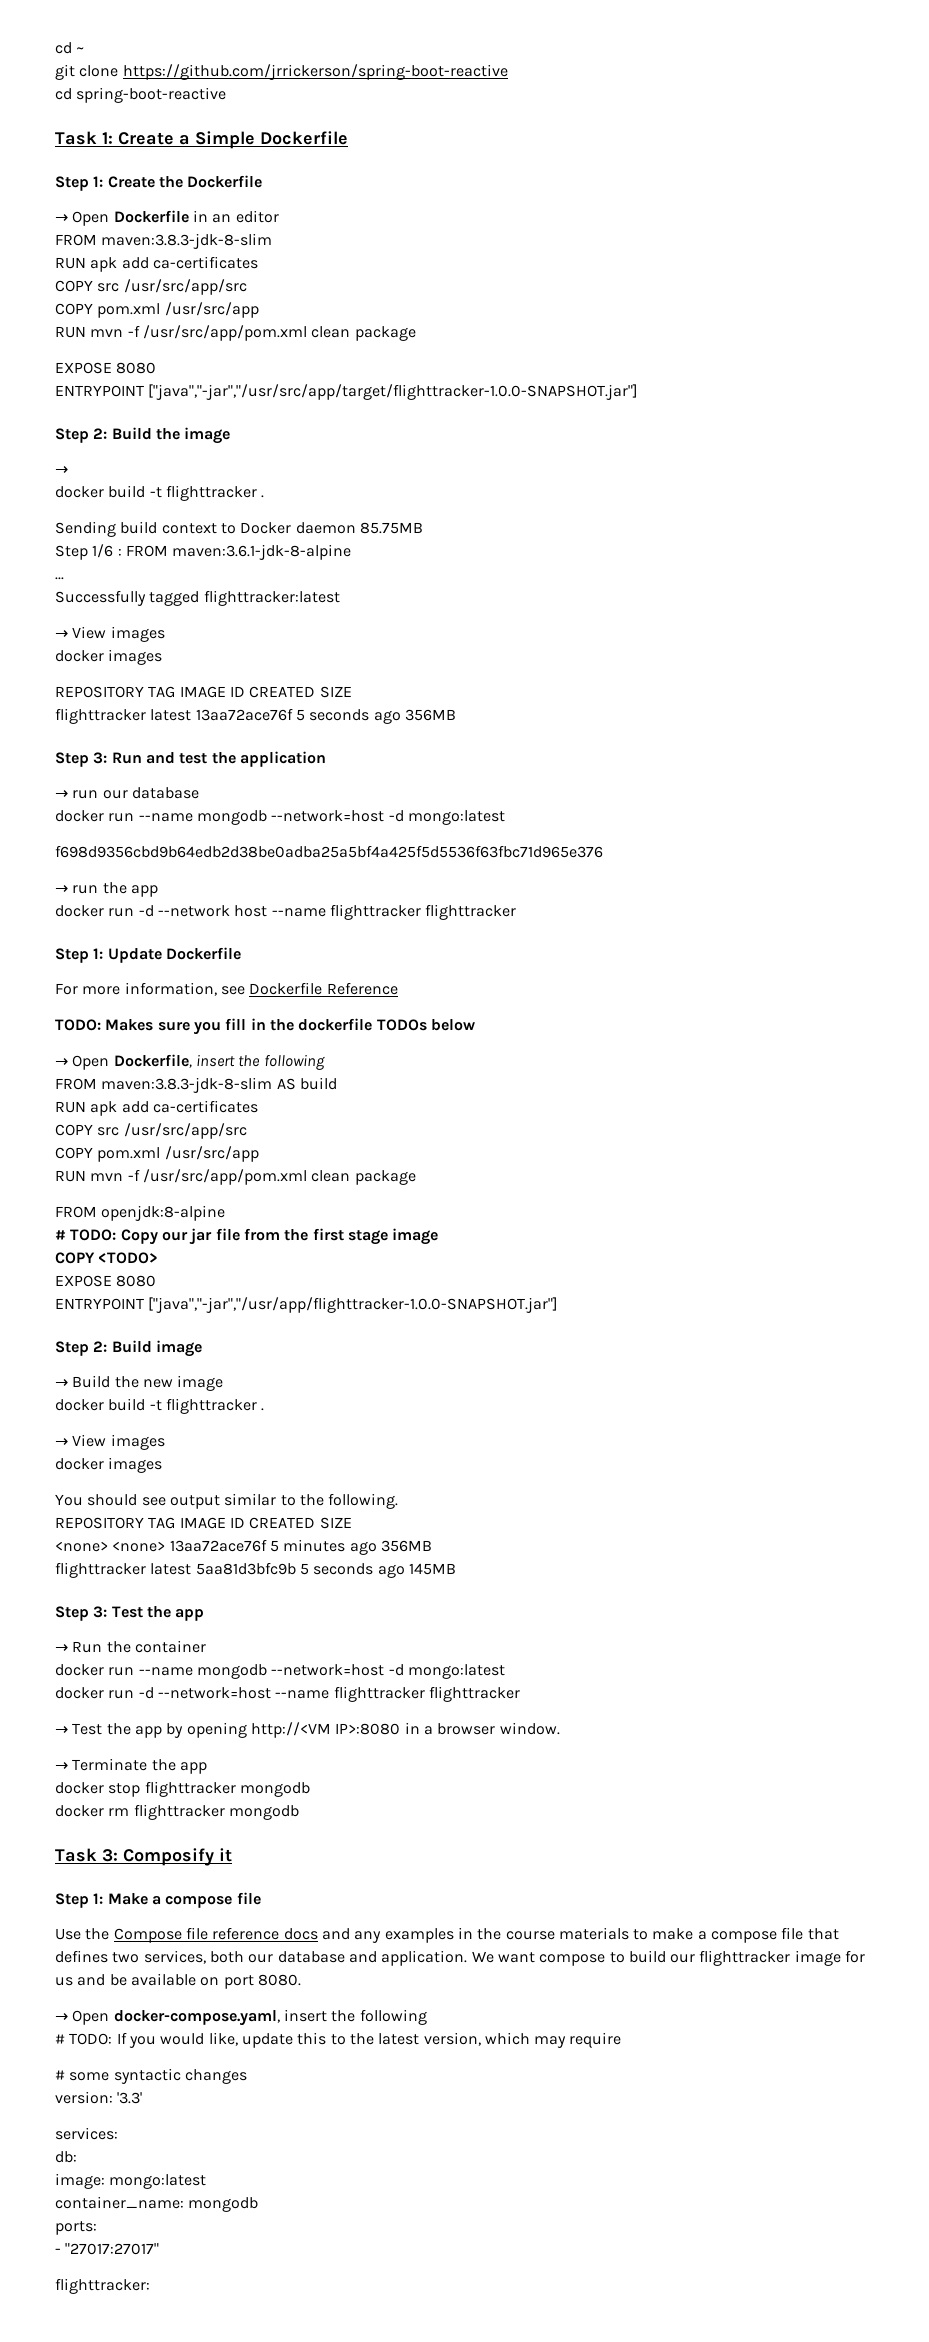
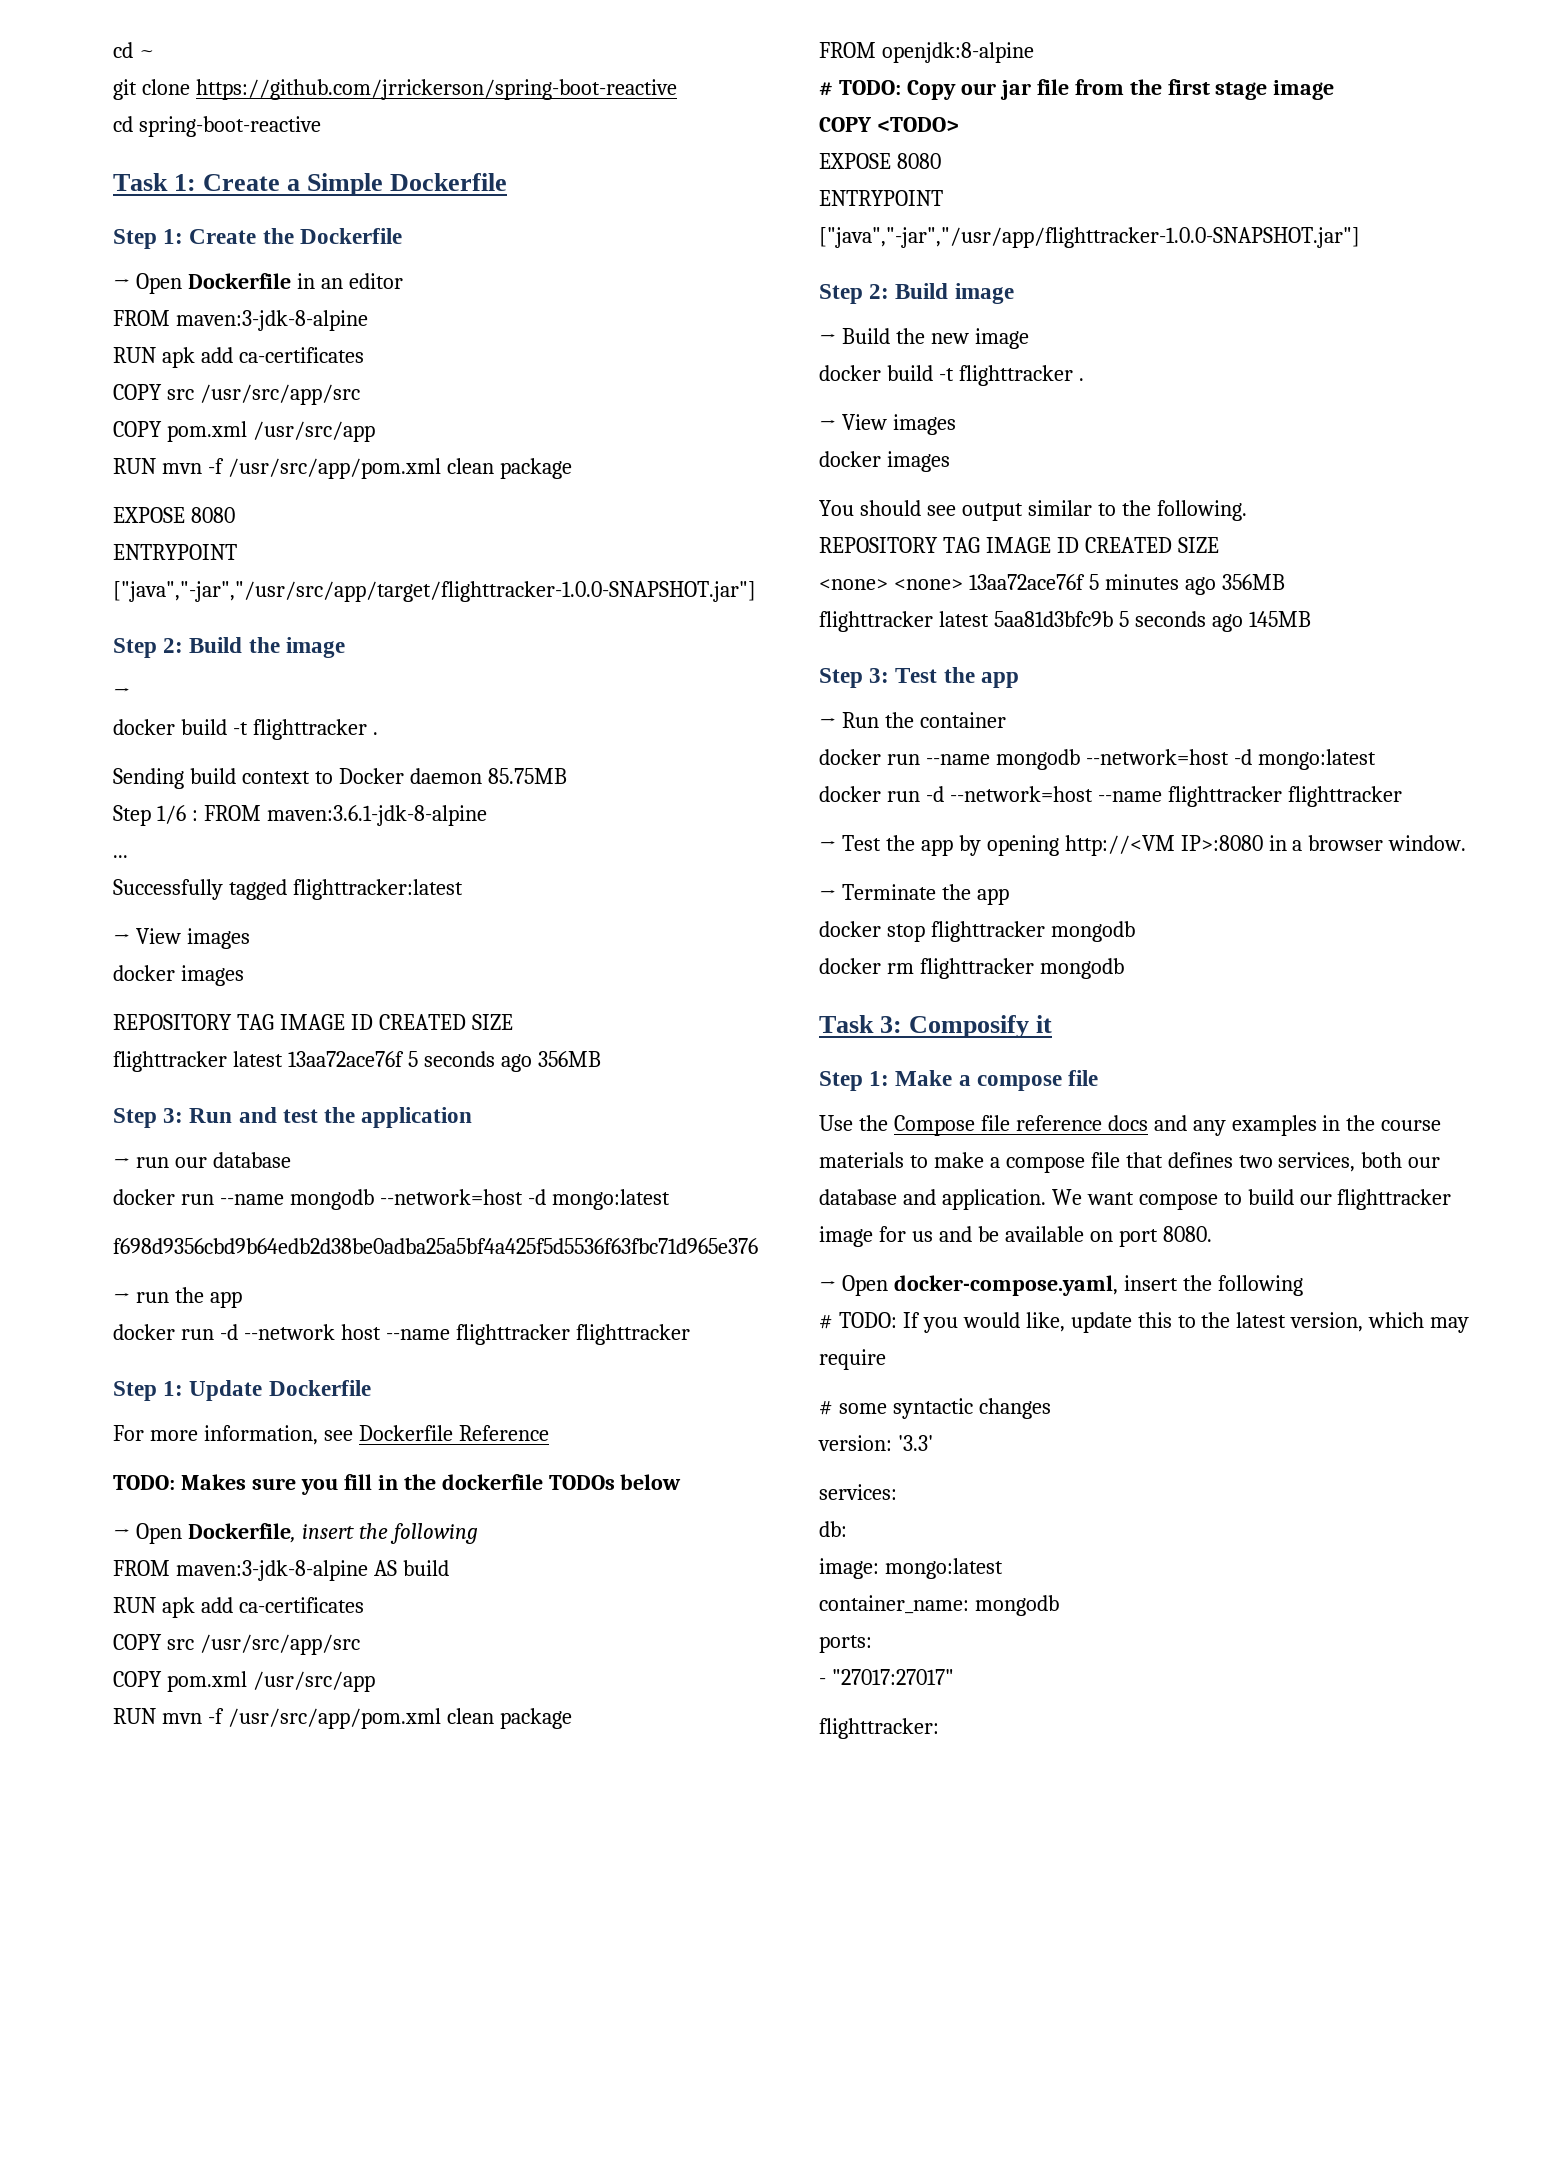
[101,233,273,249] maven:3.8.3-jdk-8-slim -> [175,310,368,331] maven:3-jdk-8-alpine
[101,1077,273,1093] maven:3.8.3-jdk-8-slim -> [175,1560,368,1581] maven:3-jdk-8-alpine

